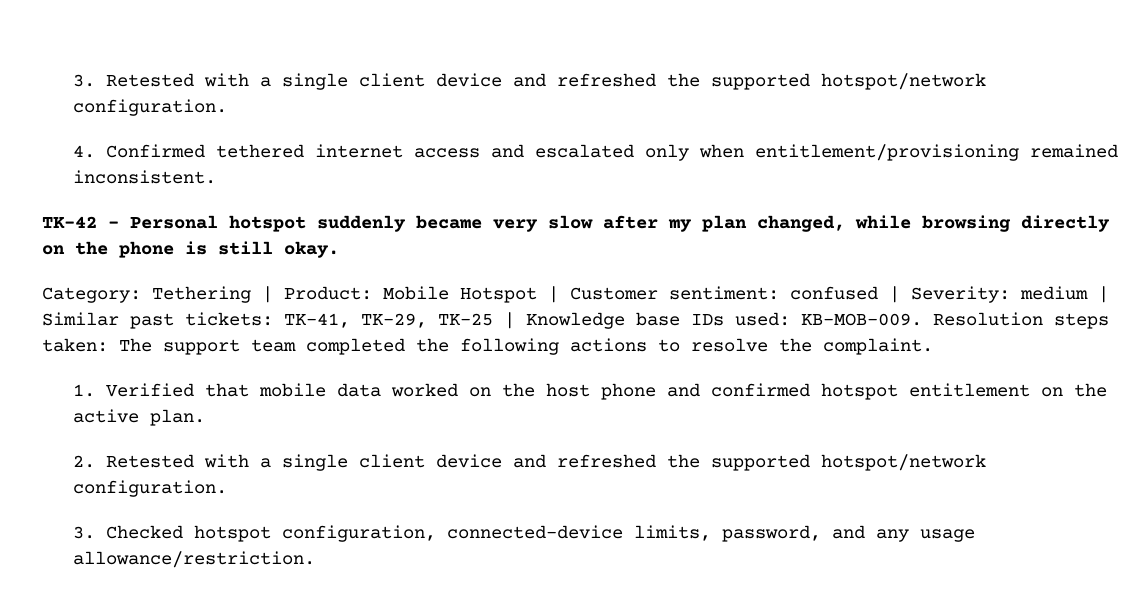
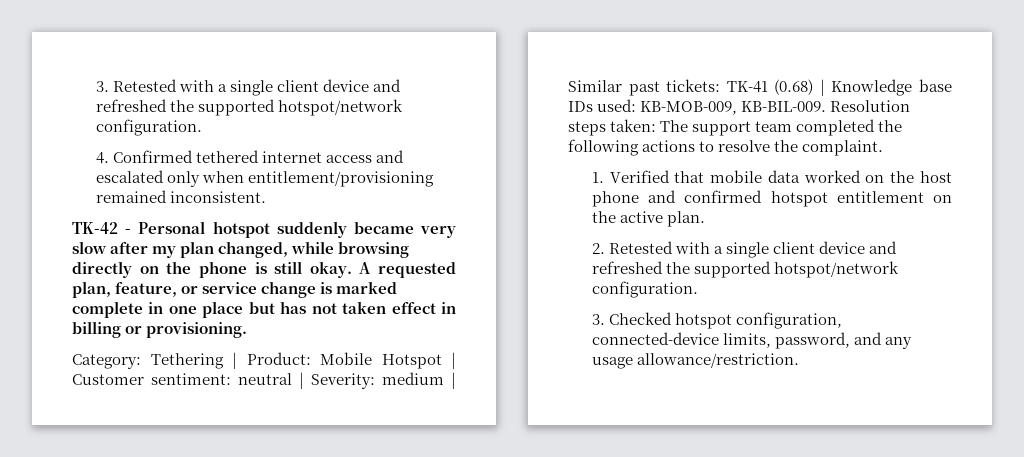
(339, 249) none -> [359,262,456,278] [72,281,398,298] [72,301,457,318] [72,321,248,338] A requested plan, feature, or service change is marked complete in one place but has not taken effect in billing or provisioning.
[790,286,878,300] confused -> [238,373,292,385] neutral
[284,313,493,328] TK-41, TK-29, TK-25 -> [726,79,814,95] TK-41 (0.68)
[801,313,922,326] KB-MOB-009. -> [640,101,827,115] KB-MOB-009, KB-BIL-009.

